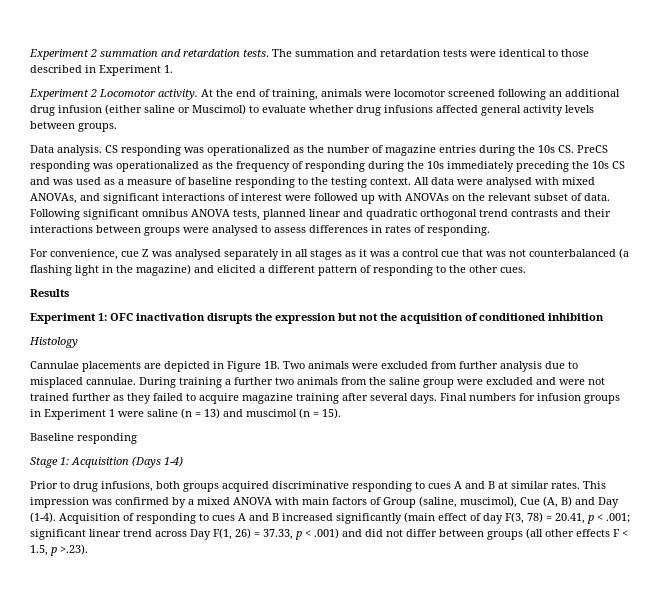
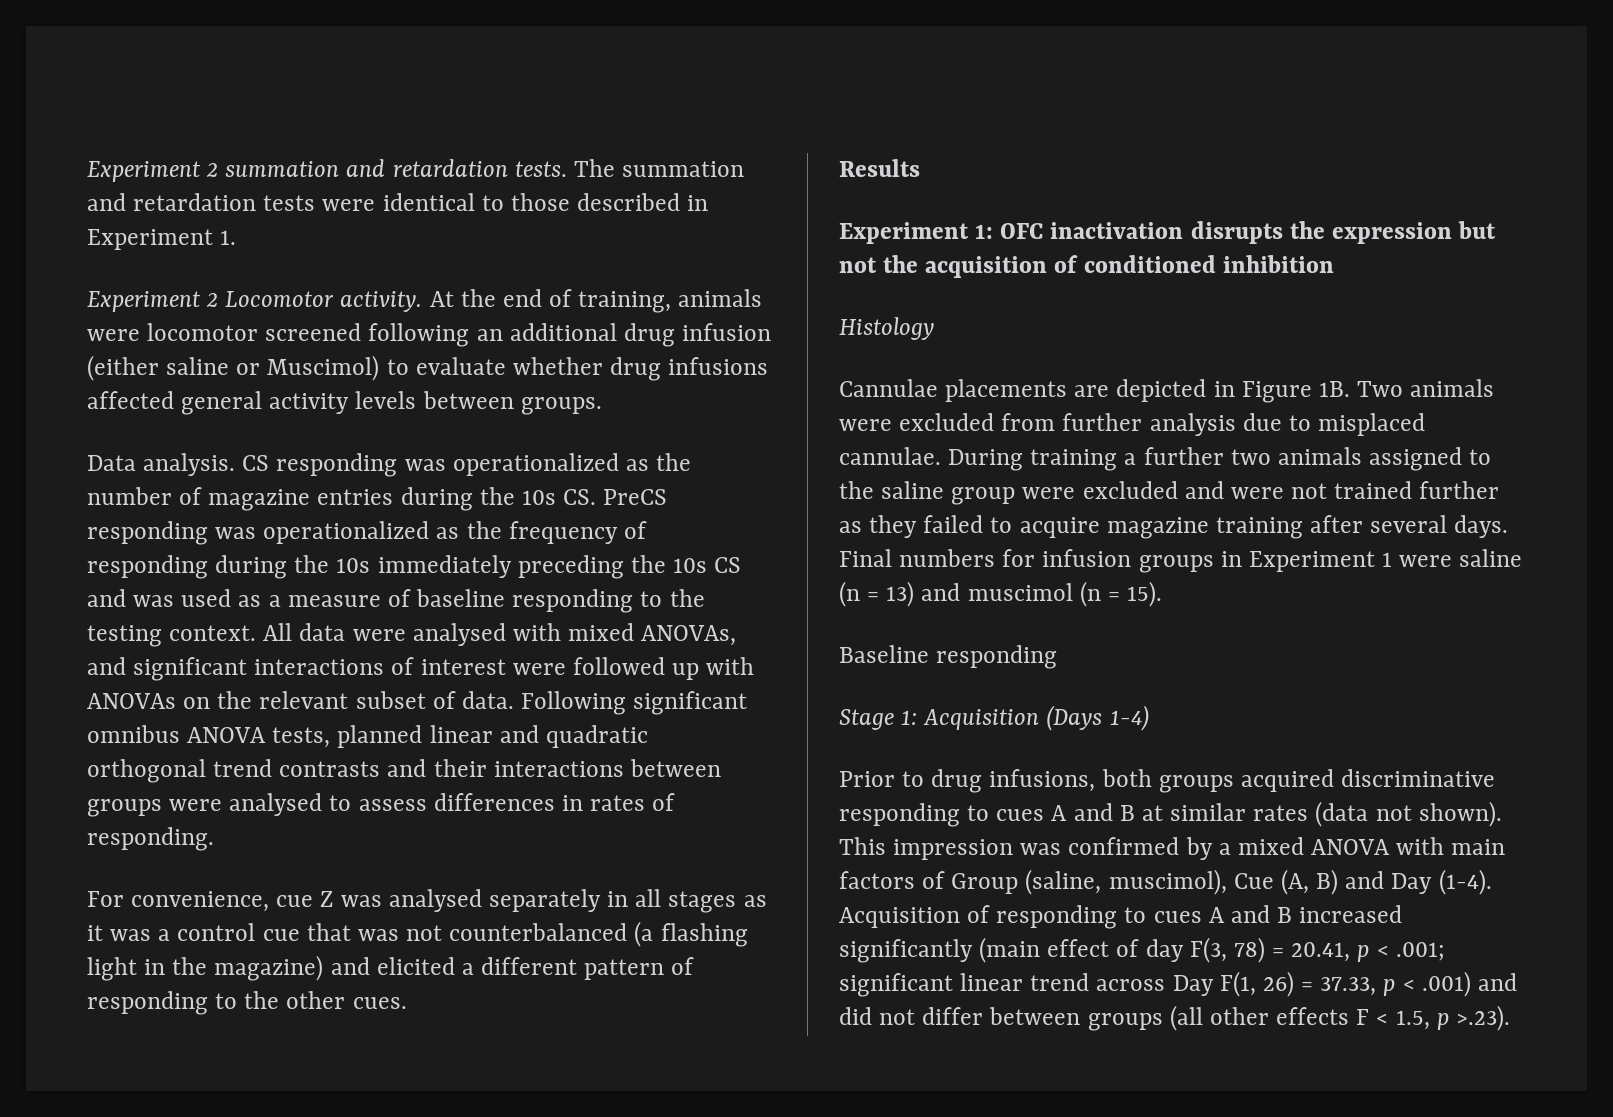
[341,377,367,385] from -> [1369,447,1492,471] assigned to
[551,481,580,489] rates. -> [1253,801,1502,827] rates (data not shown).

